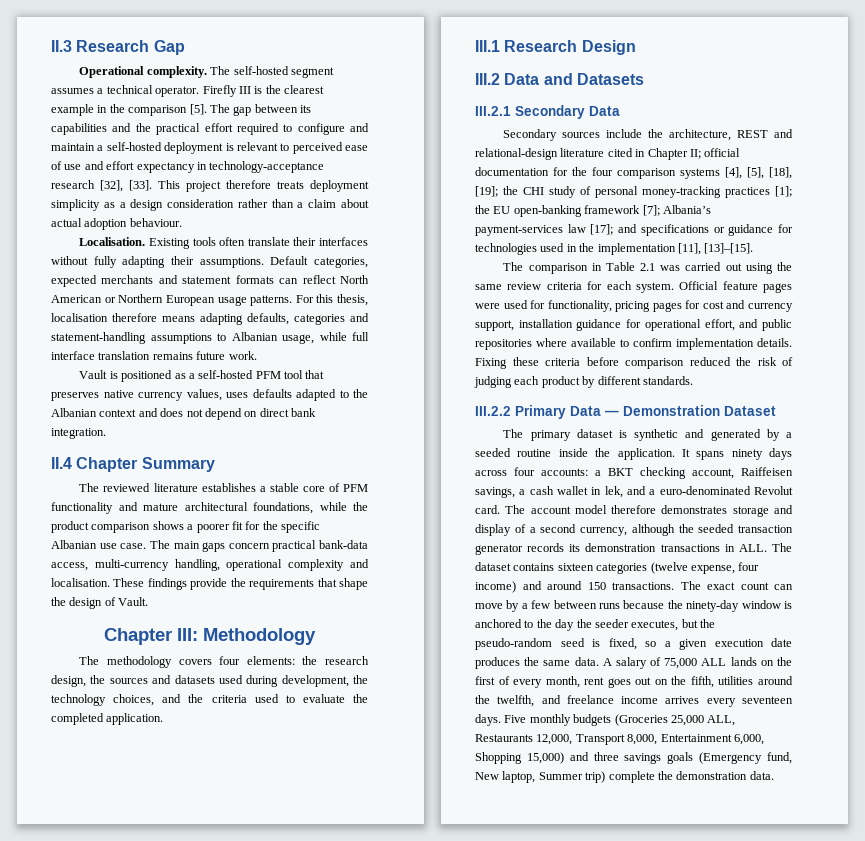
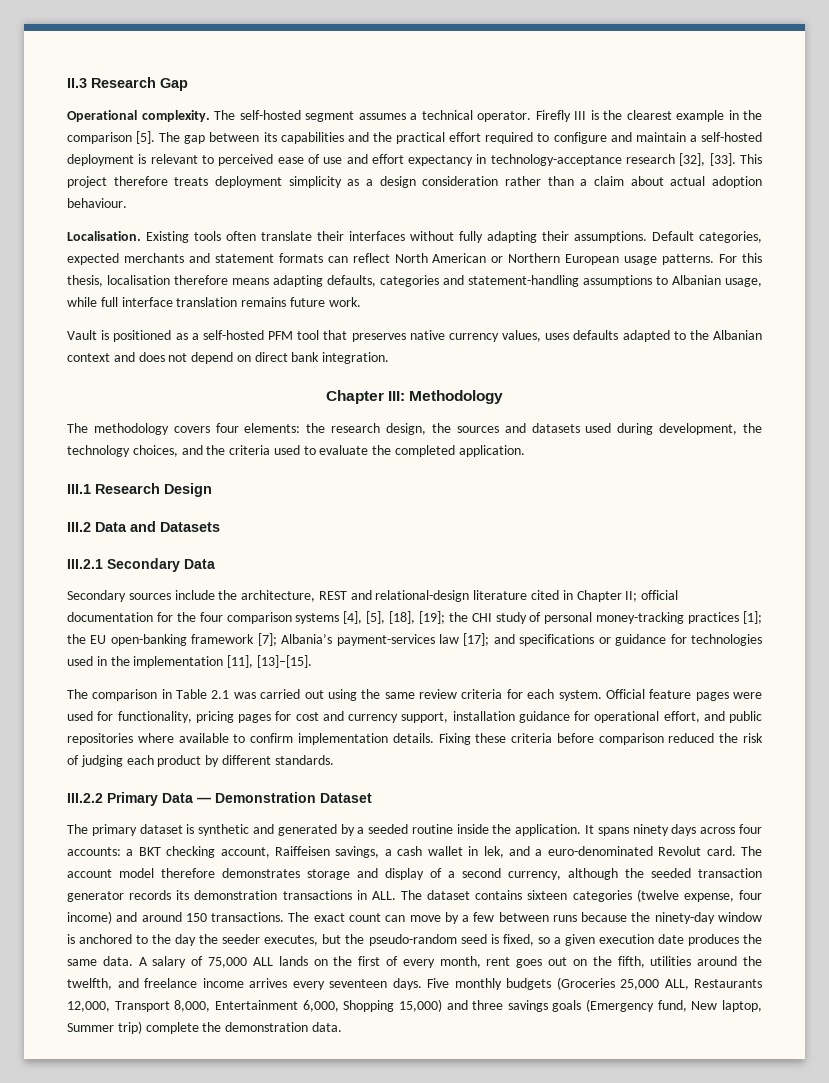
[51,457,215,472] [79,483,368,492] [51,502,368,514] [51,521,320,533] [51,540,368,552] [51,559,370,571] [51,578,368,590] [51,597,149,609] // II.4 Chapter Summary // The reviewed literature establishes a stable core of PFM functionality and mature architectural foundations, while the product comparison shows a poorer fit for the specific Albanian use case. The main gaps concern practical bank-data access, multi-currency handling, operational complexity and localisation. These findings provide the requirements that shape the design of Vault. -> (390, 358) none

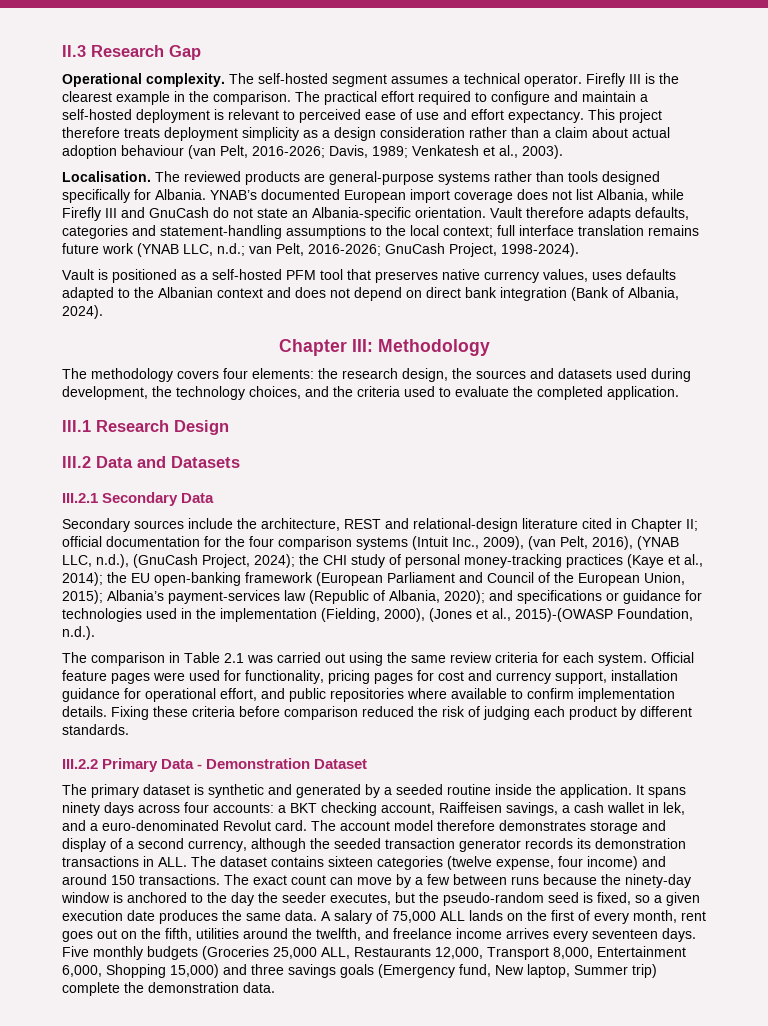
[67,131,392,144] comparison [5]. The gap between its capabilities and the -> [213,91,320,105] comparison. The
[408,153,736,166] expectancy in technology-acceptance research [32], [33]. -> [508,110,584,123] expectancy.
[67,198,127,208] [67,231,762,243] [67,253,762,265] [67,275,323,287] behaviour. // Localisation. Existing tools often translate their interfaces without fully adapting their assumptions. Default categories, expected merchants and statement formats can reflect North American or Northern European usage patterns. For this thesis, localisation therefore means adapting -> [121,145,563,159] [62,171,660,185] [62,189,684,203] [62,207,631,221] behaviour (van Pelt, 2016-2026; Davis, 1989; Venkatesh et al., 2003). // Localisation. The reviewed products are general-purpose systems rather than tools designed specifically for Albania. YNAB’s documented European import coverage does not list Albania, while Firefly III and GnuCash do not state an Albania-specific orientation. Vault therefore adapts
[672,275,762,287] [67,297,97,307] Albanian usage, while -> [386,225,493,238] the local context;
[328,297,361,307] work. -> [102,243,579,257] work (YNAB LLC, n.d.; van Pelt, 2016-2026; GnuCash Project, 1998-2024).
[322,352,390,364] integration. -> [500,287,679,301] [62,305,103,319] integration (Bank of Albania, 2024).
[343,611,445,624] [4], [5], [18], [19]; -> [412,536,679,550] [62,554,295,568] (Intuit Inc., 2009), (van Pelt, 2016), (YNAB LLC, n.d.), (GnuCash Project, 2024);
[742,611,762,624] [67,633,490,646] [1]; the EU open-banking framework [7]; Albania’s payment-services law [17]; -> [627,554,703,568] [62,572,685,586] [62,590,485,604] (Kaye et al., 2014); the EU open-banking framework (European Parliament and Council of the European Union, 2015); Albania’s payment-services law (Republic of Albania, 2020);
[227,655,312,668] [11], [13]–[15]. -> [321,608,693,622] [62,626,95,640] (Fielding, 2000), (Jones et al., 2015)-(OWASP Foundation, n.d.).
[197,797,211,803] — -> [197,764,203,769] -

